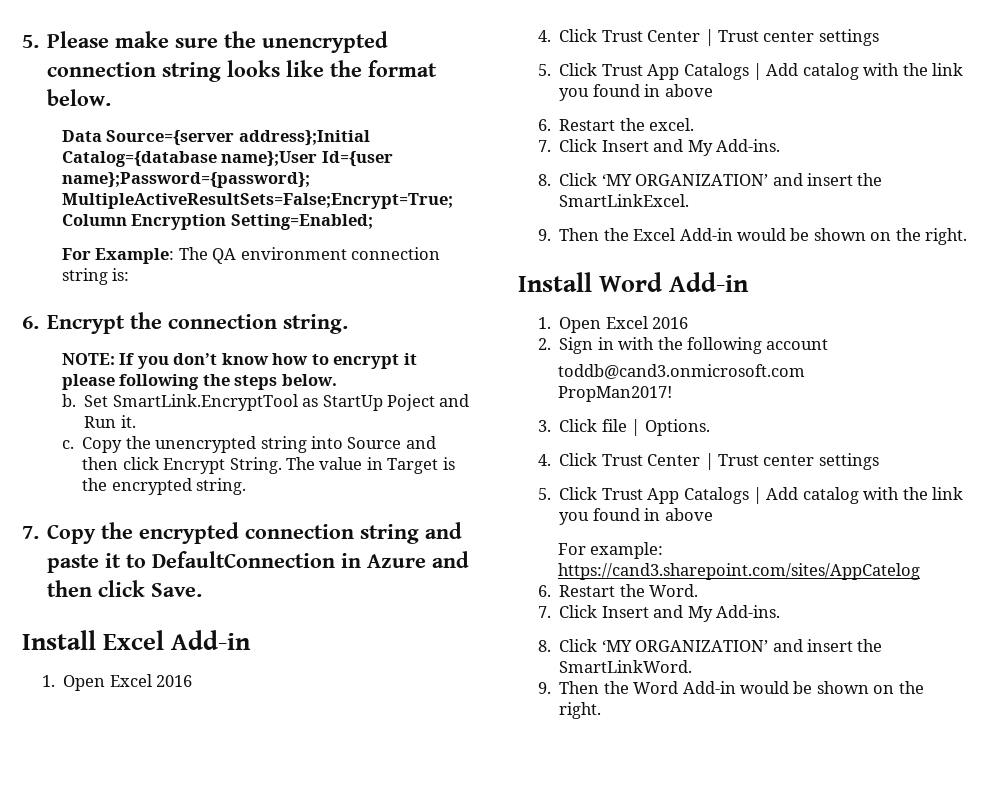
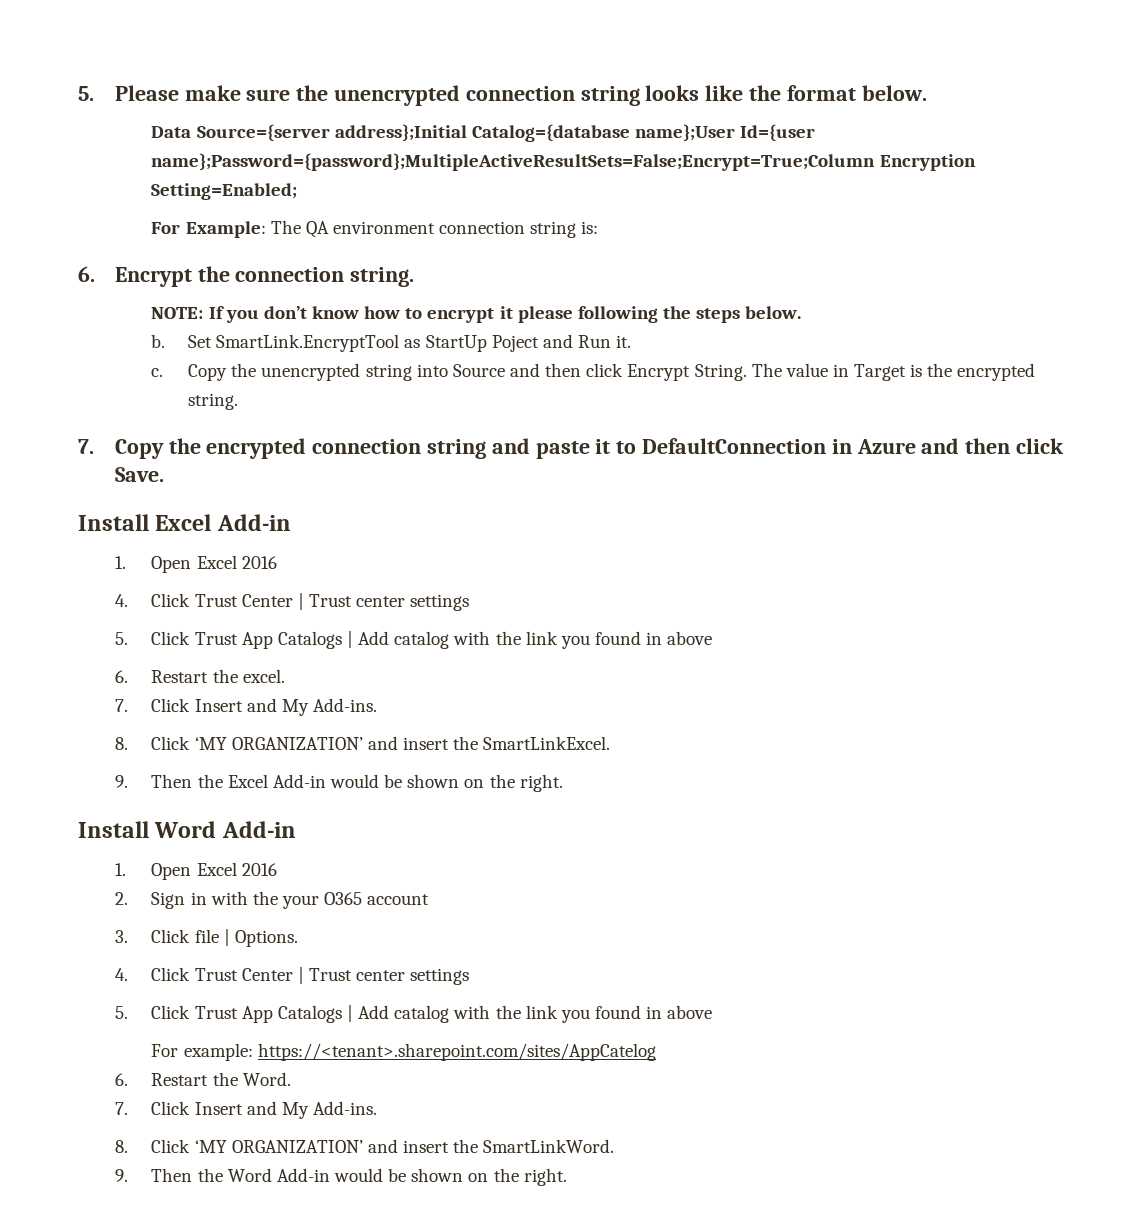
[687,337,763,354] following -> [281,892,363,909] your O365
[557,364,805,379] [557,386,672,402] // toddb@cand3.onmicrosoft.com // PropMan2017! -> (430, 899) none
[557,563,920,580] https://cand3.sharepoint.com/sites/AppCatelog -> [257,1043,656,1061] https://<tenant>.sharepoint.com/sites/AppCatelog

